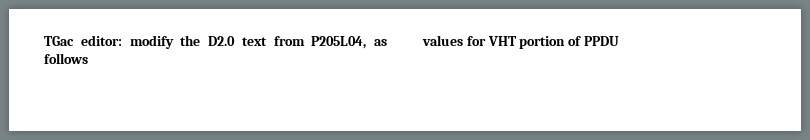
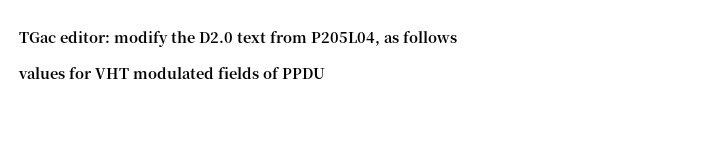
[519,36,566,49] portion -> [133,67,259,79] modulated fields

